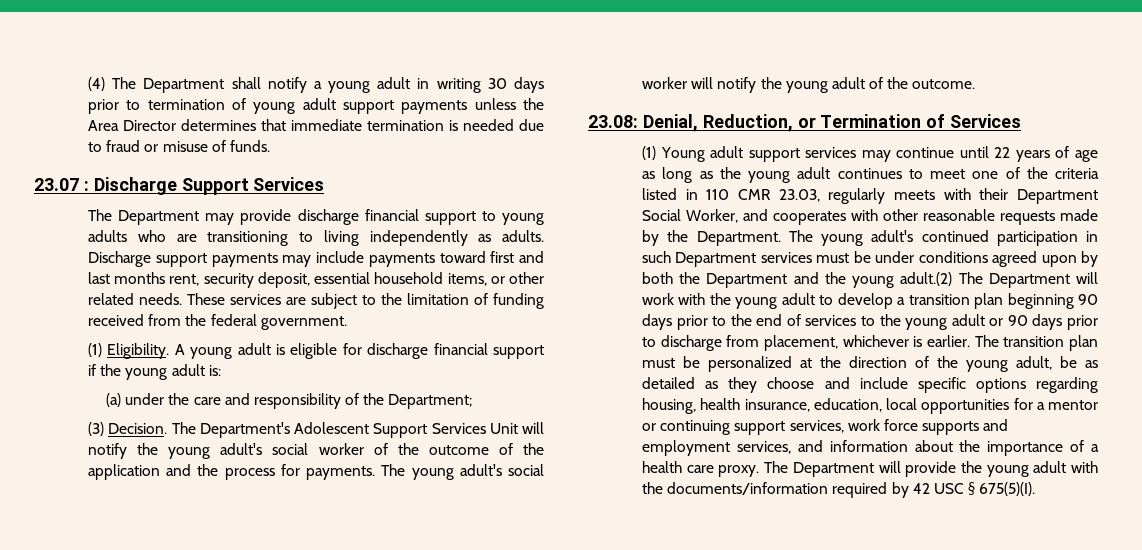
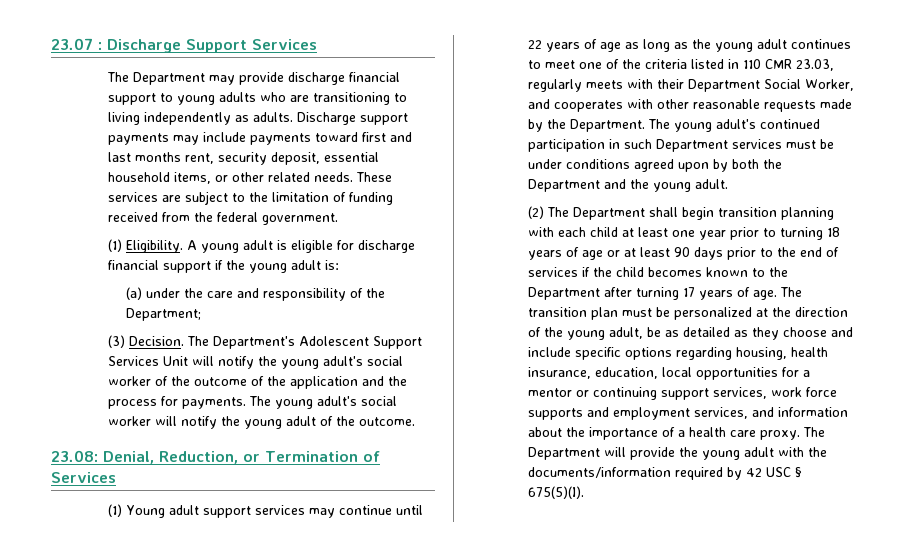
[87,77,544,93] [87,98,544,114] [87,119,544,131] [87,140,270,152] (4) The Department shall notify a young adult in writing 30 days prior to termination of young adult support payments unless the Area Director determines that immediate termination is needed due to fraud or misuse of funds. // -> (51, 44) none
[900,272,1098,288] [641,293,1074,309] adult.(2) The Department will work with the young adult to develop a transition plan beginning -> [694,179,728,189] [527,206,834,220] [527,227,840,240] [527,247,670,260] adult. // (2) The Department shall begin transition planning with each child at least one year prior to turning 18 years of age or at least
[860,314,1098,330] [641,335,970,351] to the young adult or 90 days prior to discharge from placement, whichever is earlier. -> [581,267,788,277] [527,287,777,300] if the child becomes known to the Department after turning 17 years of age.

